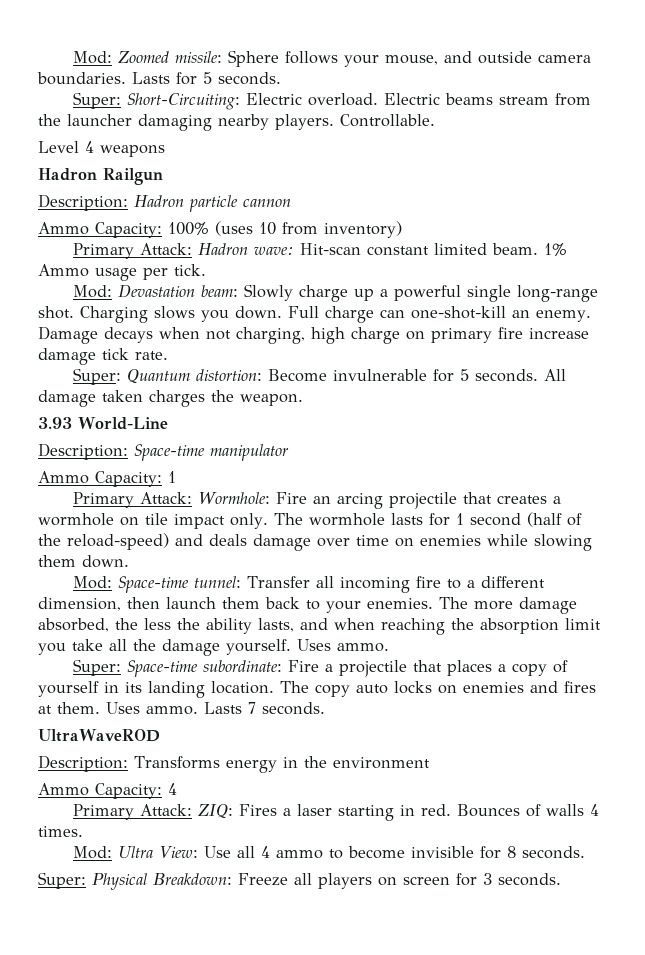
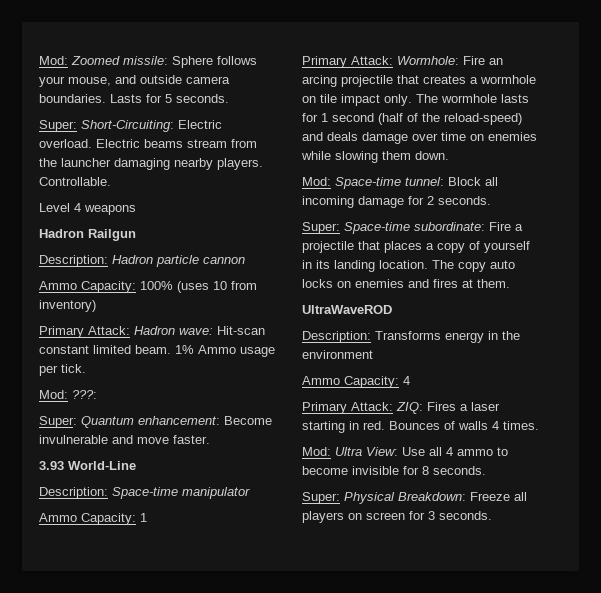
[118,284,599,302] [38,306,591,323] [38,326,589,344] [38,348,168,365] Devastation beam: Slowly charge up a powerful single long-range shot. Charging slows you down. Full charge can one-shot-kill an enemy. Damage decays when not charging, high charge on primary fire increase damage tick rate. -> [72,390,97,399] ???:
[196,369,263,381] distortion: -> [138,416,220,425] enhancement:
[433,369,567,382] [38,390,303,407] for 5 seconds. All damage taken charges the weapon. -> [112,435,210,444] and move faster.
[247,576,311,588] Transfer -> [448,177,481,186] Block
[416,576,546,589] [38,597,577,614] [38,618,601,635] [38,639,389,656] fire to a different dimension, then launch them back to your enemies. The more damage absorbed, the less the ability lasts, and when reaching the absorption limit you take all the damage yourself. Uses ammo. -> [358,196,491,208] damage for 2 seconds.
[106,702,325,715] Uses ammo. Lasts 7 seconds. -> (510, 283) none

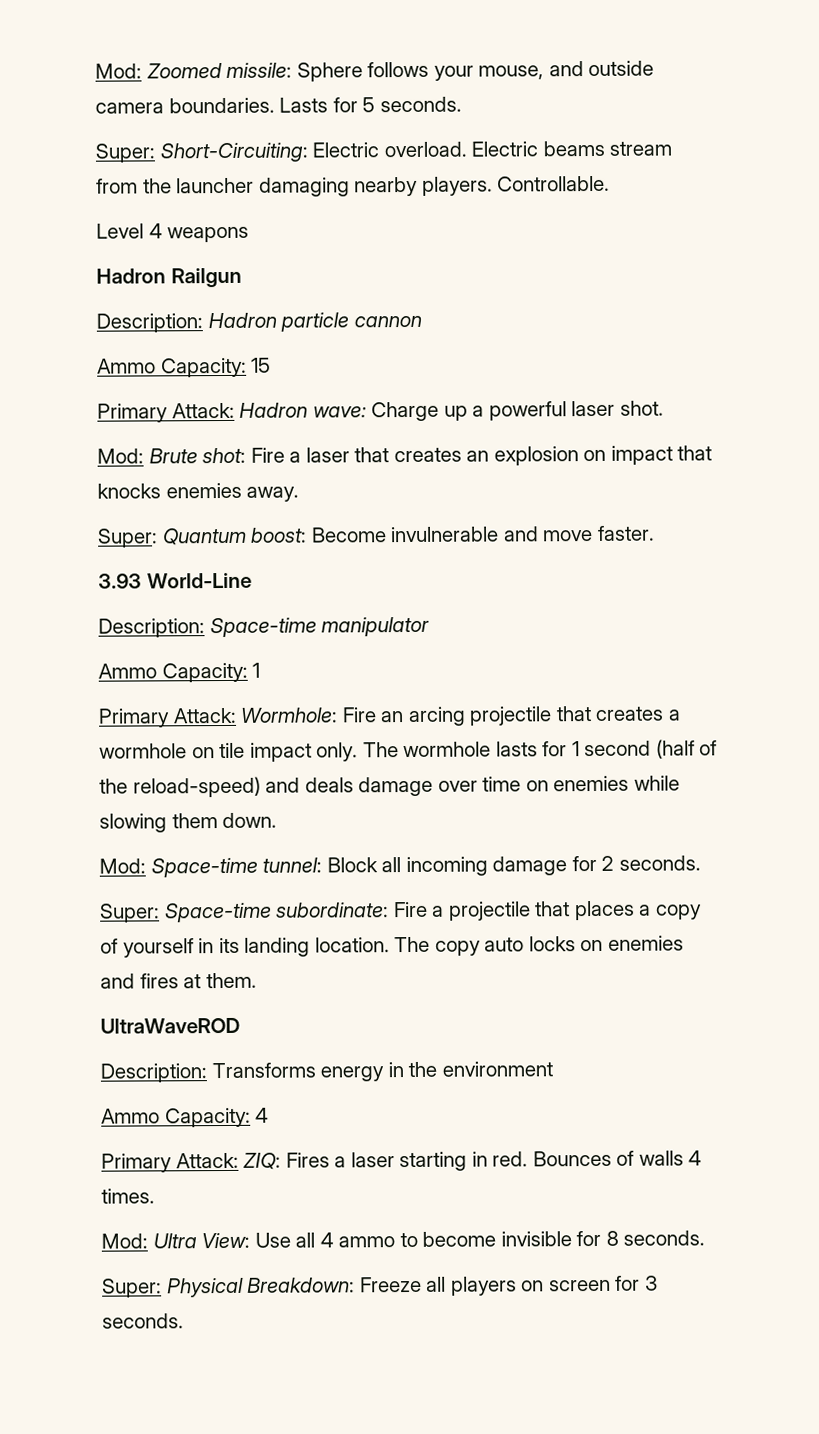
[140,281,257,293] [39,300,96,312] 100% (uses 10 from inventory) -> [251,357,272,373] 15
[217,326,265,335] [39,345,275,357] [39,364,86,376] [39,390,97,399] Hit-scan constant limited beam. 1% Ammo usage per tick. // Mod: ???: -> [371,400,664,422] [97,445,713,466] [97,482,300,502] Charge up a powerful laser shot. // Mod: Brute shot: Fire a laser that creates an explosion on impact that knocks enemies away.
[138,416,220,425] enhancement: -> [250,527,308,543] boost:

